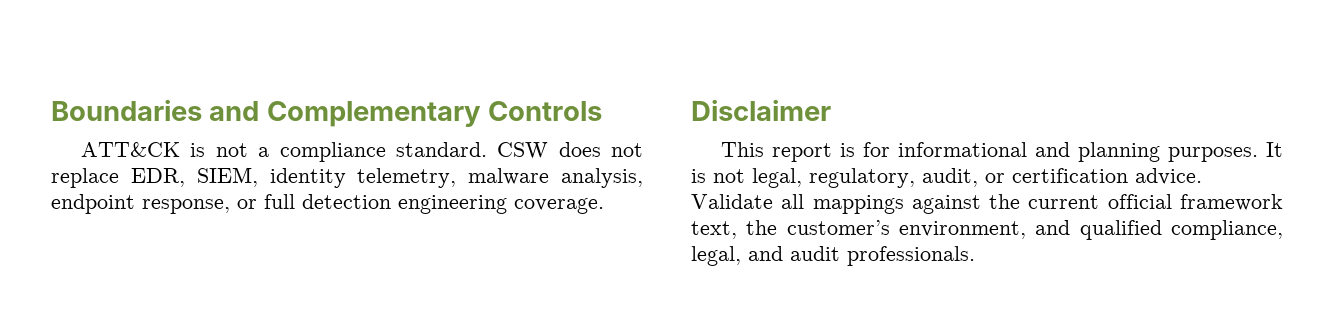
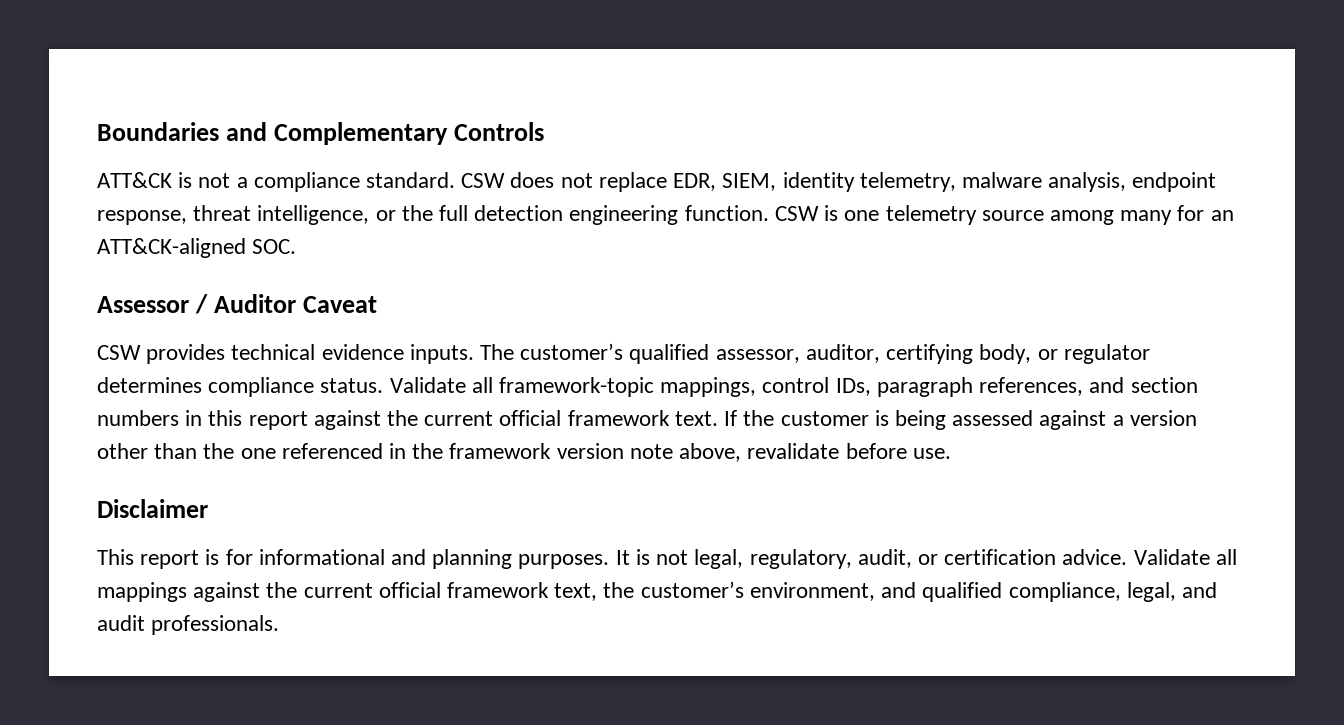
[237,194,604,214] or full detection engineering coverage. -> [193,205,1234,225] [97,238,297,258] [97,294,377,314] [97,343,1150,364] [97,377,1198,397] [97,410,1197,430] [97,443,951,462] threat intelligence, or the full detection engineering function. CSW is one telemetry source among many for an ATT&CK-aligned SOC. // Assessor / Auditor Caveat // CSW provides technical evidence inputs. The customer’s qualified assessor, auditor, certifying body, or regulator determines compliance status. Validate all framework-topic mappings, control IDs, paragraph references, and section numbers in this report against the current official framework text. If the customer is being assessed against a version other than the one referenced in the framework version note above, revalidate before use.

